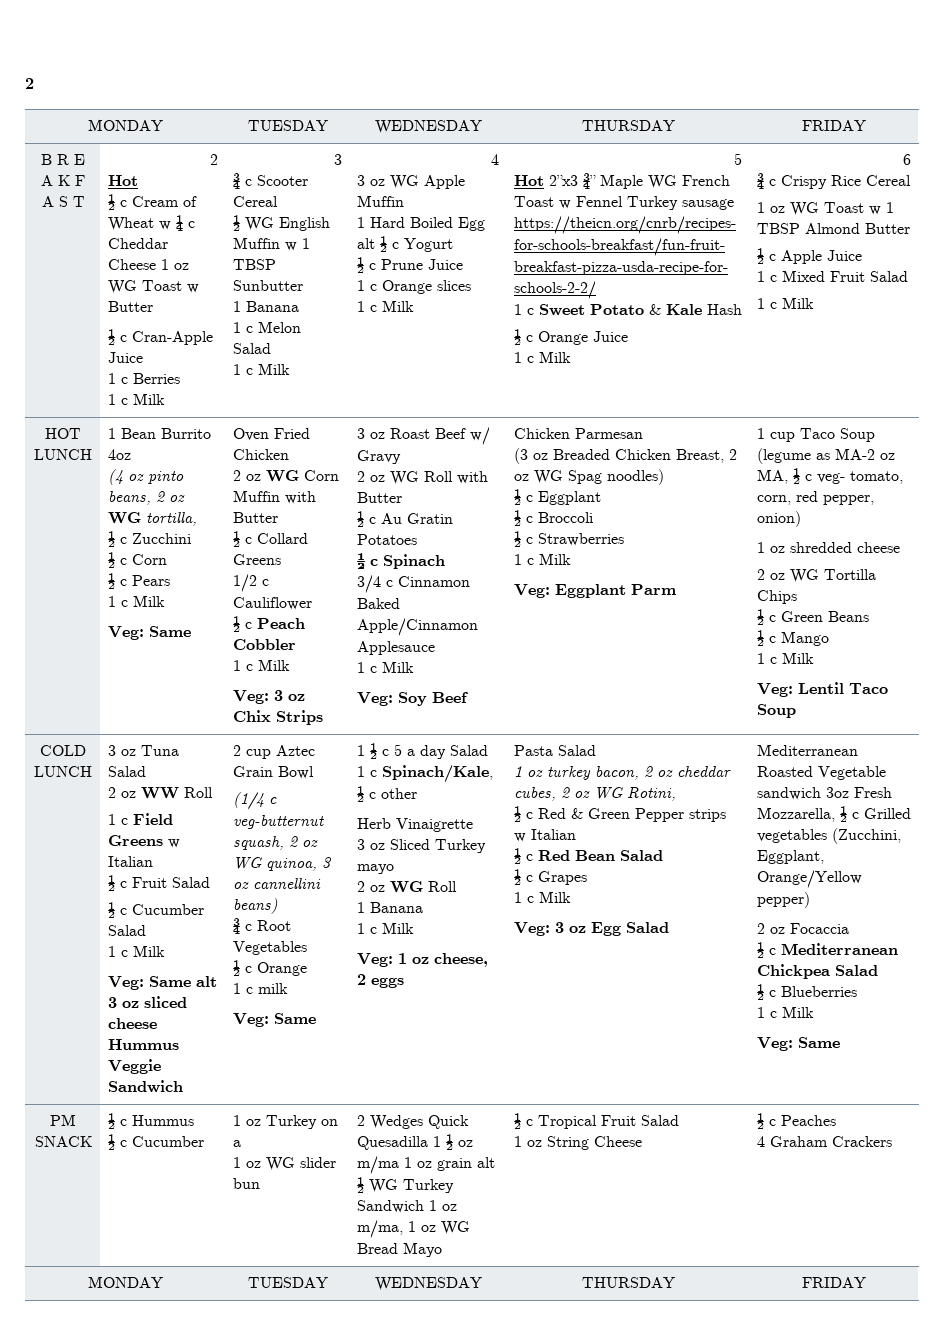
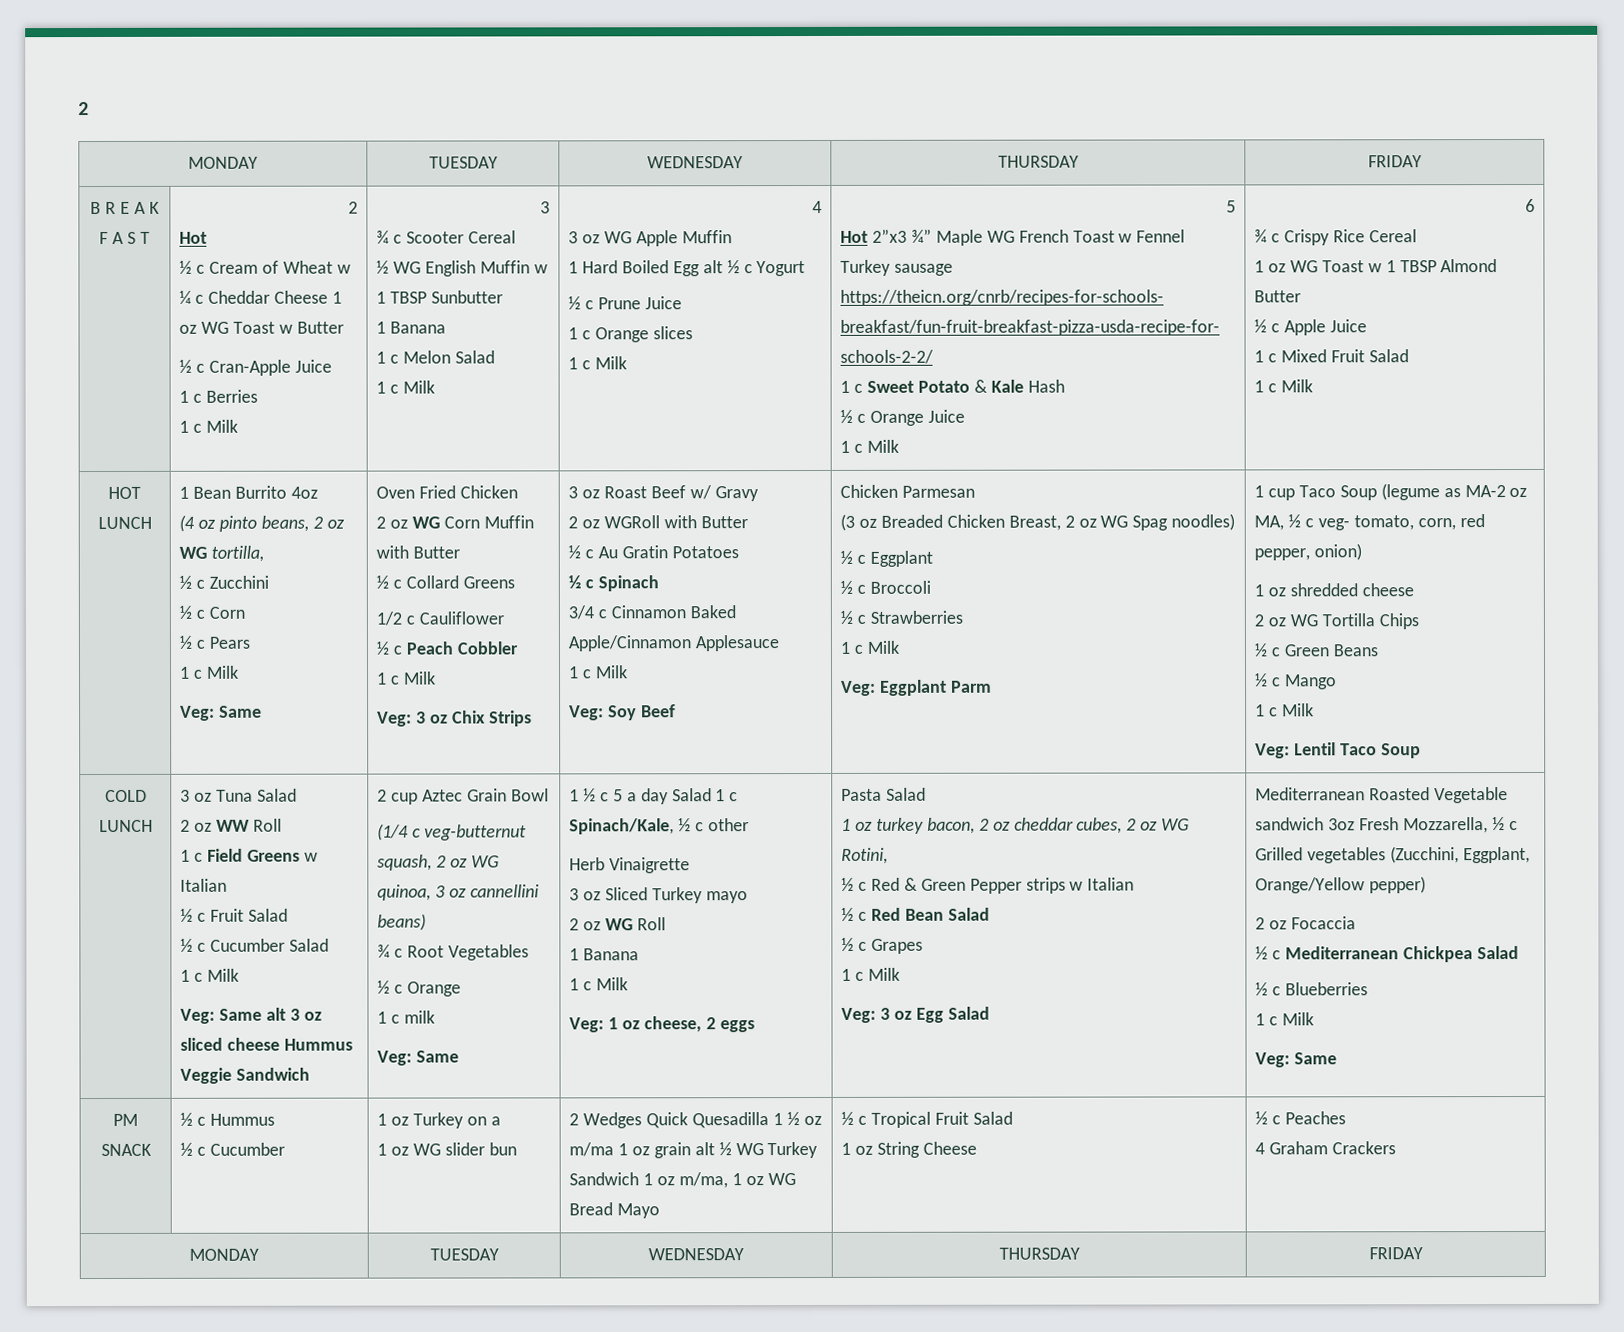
[389,471,453,485] WG Roll -> [604,515,661,529] WGRoll

